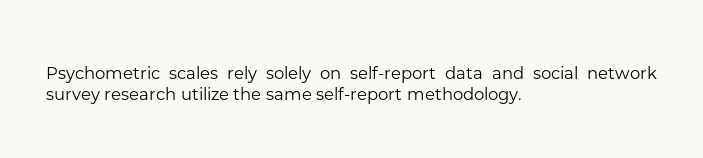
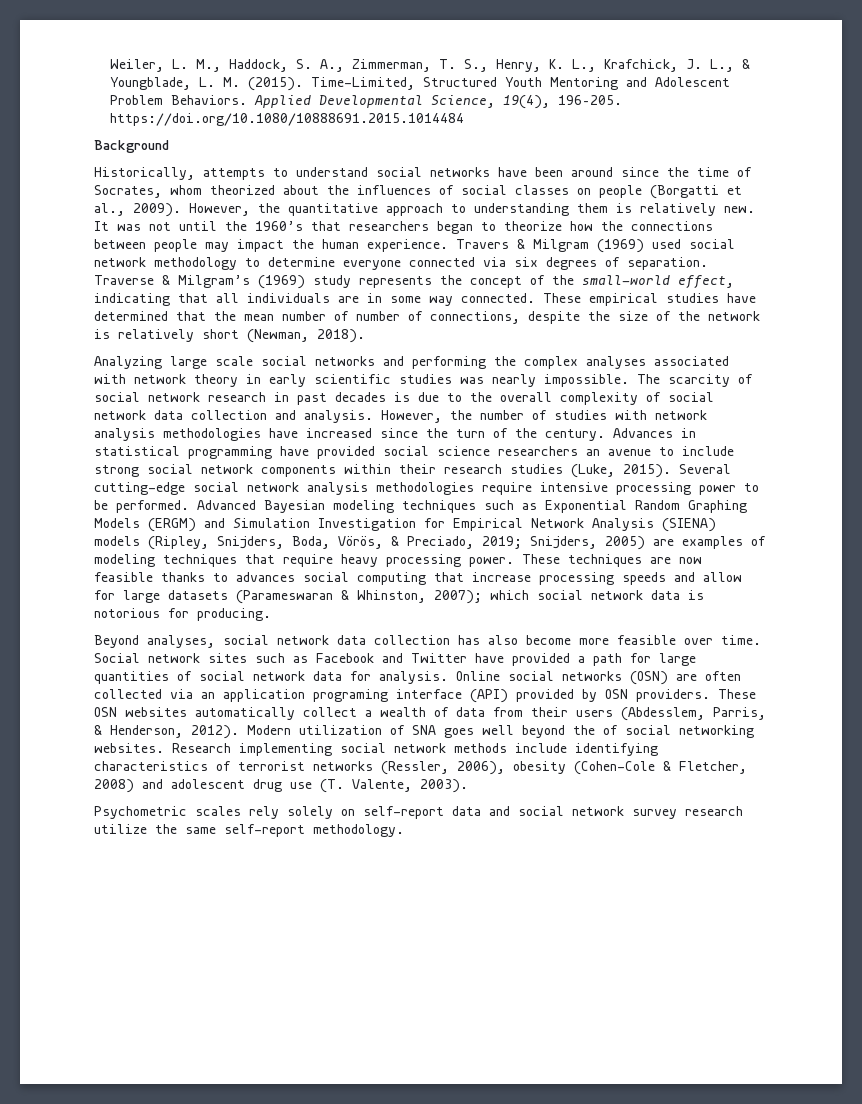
(46, 74) none -> [110,59,751,72] [110,77,731,91] [110,95,623,109] [110,113,465,126] [94,140,169,153] [94,167,752,180] [94,185,742,199] [94,203,755,217] [94,221,713,234] [94,239,735,253] [94,257,708,270] [94,275,734,289] [94,293,756,306] [94,311,760,324] [94,329,365,343] [94,356,729,369] [94,374,753,387] [94,392,714,405] [94,410,707,423] [94,428,696,441] [94,446,734,459] [94,464,731,478] [94,482,759,495] [94,500,747,513] [94,518,716,532] [94,536,766,550] [94,554,702,567] [94,572,742,585] [94,590,704,604] [94,608,271,621] [94,635,761,648] [94,653,696,666] [94,671,741,685] [94,689,756,703] [94,707,766,721] [94,725,754,739] [94,743,658,756] [94,761,747,775] [94,779,468,793] Weiler, L. M., Haddock, S. A., Zimmerman, T. S., Henry, K. L., Krafchick, J. L., & Youngblade, L. M. (2015). Time-Limited, Structured Youth Mentoring and Adolescent Problem Behaviors. Applied Developmental Science, 19(4), 196–205. https://doi.org/10.1080/10888691.2015.1014484 // Background // Historically, attempts to understand social networks have been around since the time of Socrates, whom theorized about the influences of social classes on people (Borgatti et al., 2009). However, the quantitative approach to understanding them is relatively new. It was not until the 1960’s that researchers began to theorize how the connections between people may impact the human experience. Travers & Milgram (1969) used social network methodology to determine everyone connected via six degrees of separation. Traverse & Milgram’s (1969) study represents the concept of the small-world effect, indicating that all individuals are in some way connected. These empirical studies have determined that the mean number of number of connections, despite the size of the network is relatively short (Newman, 2018). // Analyzing large scale social networks and performing the complex analyses associated with network theory in early scientific studies was nearly impossible. The scarcity of social network research in past decades is due to the overall complexity of social network data collection and analysis. However, the number of studies with network analysis methodologies have increased since the turn of the century. Advances in statistical programming have provided social science researchers an avenue to include strong social network components within their research studies (Luke, 2015). Several cutting-edge social network analysis methodologies require intensive processing power to be performed. Advanced Bayesian modeling techniques such as Exponential Random Graphing Models (ERGM) and Simulation Investigation for Empirical Network Analysis (SIENA) models (Ripley, Snijders, Boda, Vörös, & Preciado, 2019; Snijders, 2005) are examples of modeling techniques that require heavy processing power. These techniques are now feasible thanks to advances social computing that increase processing speeds and allow for large datasets (Parameswaran & Whinston, 2007); which social network data is notorious for producing. // Beyond analyses, social network data collection has also become more feasible over time. Social network sites such as Facebook and Twitter have provided a path for large quantities of social network data for analysis. Online social networks (OSN) are often collected via an application programing interface (API) provided by OSN providers. These OSN websites automatically collect a wealth of data from their users (Abdesslem, Parris, & Henderson, 2012). Modern utilization of SNA goes well beyond the of social networking websites. Research implementing social network methods include identifying characteristics of terrorist networks (Ressler, 2006), obesity (Cohen-Cole & Fletcher, 2008) and adolescent drug use (T. Valente, 2003). //

